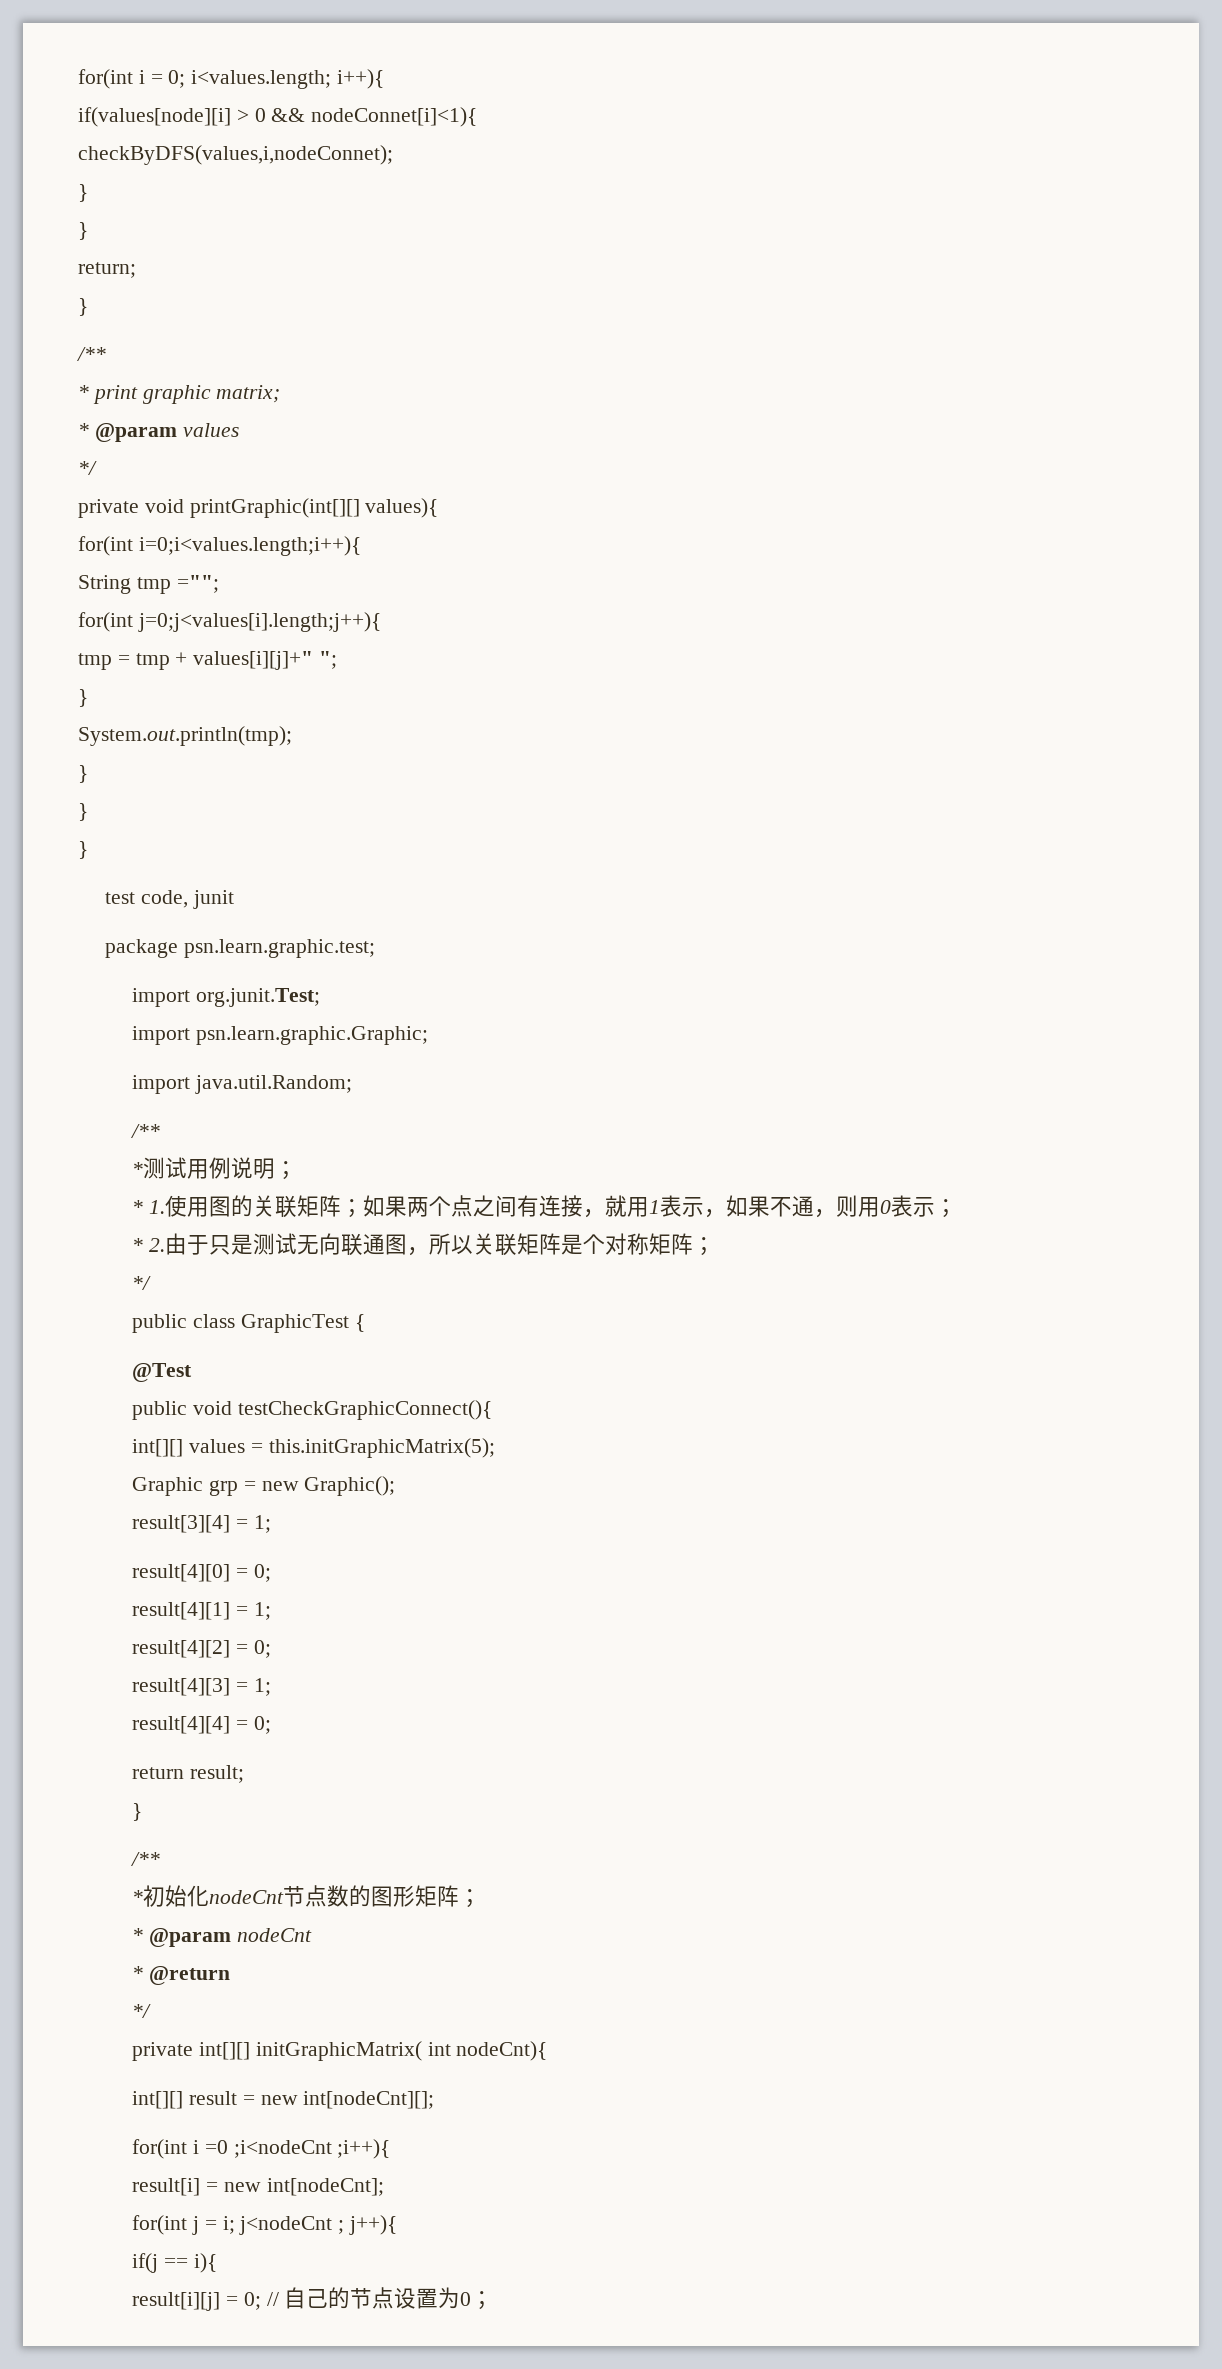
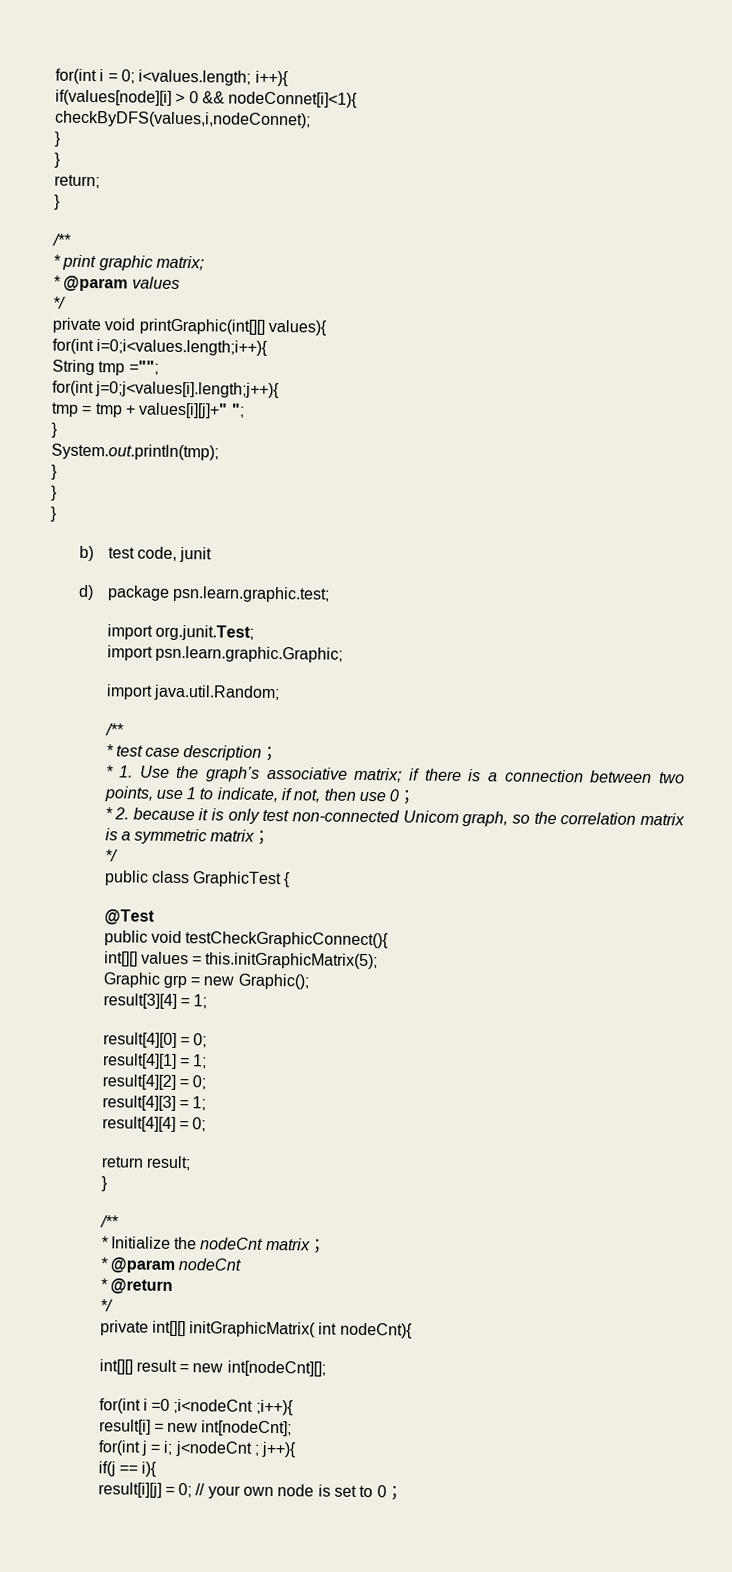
(88, 850) none -> [78,545,94,562] b)
(234, 899) none -> [77,584,94,601] d)
[143,1157,276,1179] 测试用例说明 -> [115,745,263,761] test case description
[164,1195,957,1218] [132,1233,693,1256] 使用图的关联矩阵；如果两个点之间有连接，就用1表示，如果不通，则用0表示； // * 2.由于只是测试无向联通图，所以关联矩阵是个对称矩阵 -> [139,765,686,784] [103,786,416,805] [104,807,686,827] [104,828,256,845] Use the graph’s associative matrix; if there is a connection between two points, use 1 to indicate, if not, then use 0； // * 2. because it is only test non-connected Unicom graph, so the correlation matrix is a symmetric matrix
[143,1885,460,1907] 初始化nodeCnt节点数的图形矩阵 -> [110,1236,311,1251] Initialize the nodeCnt matrix
[284,2287,461,2309] 自己的节点设置为 -> [207,1484,374,1499] your own node is set to

